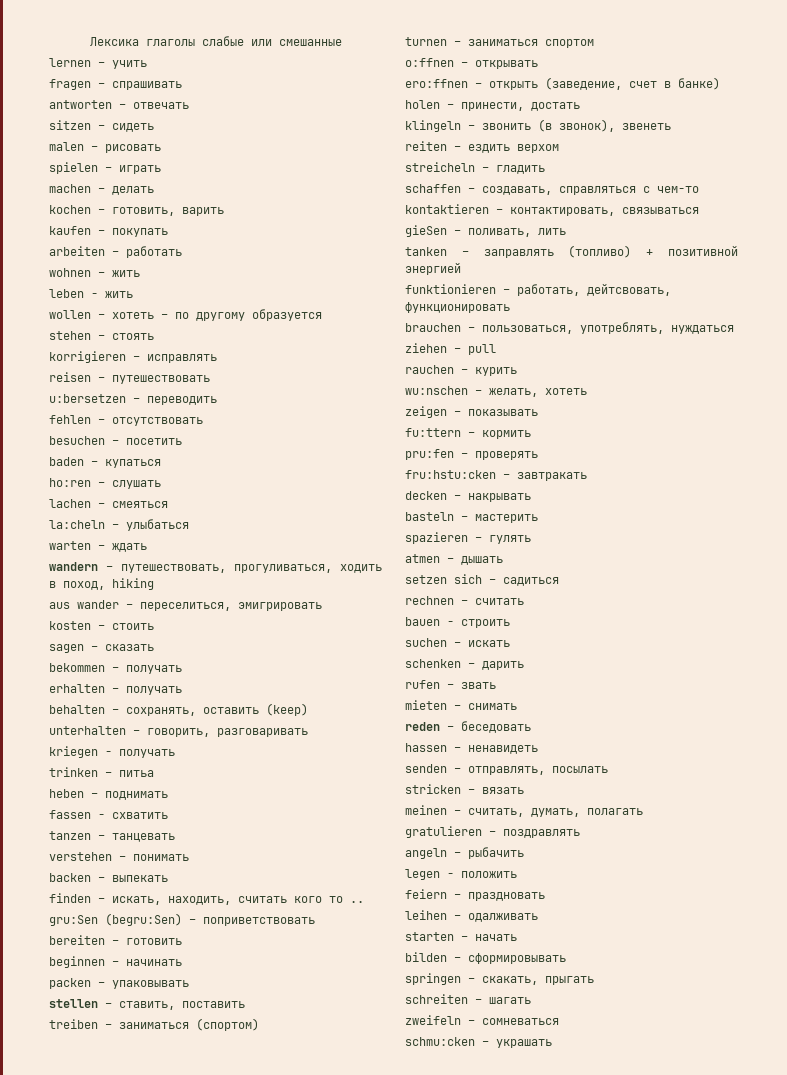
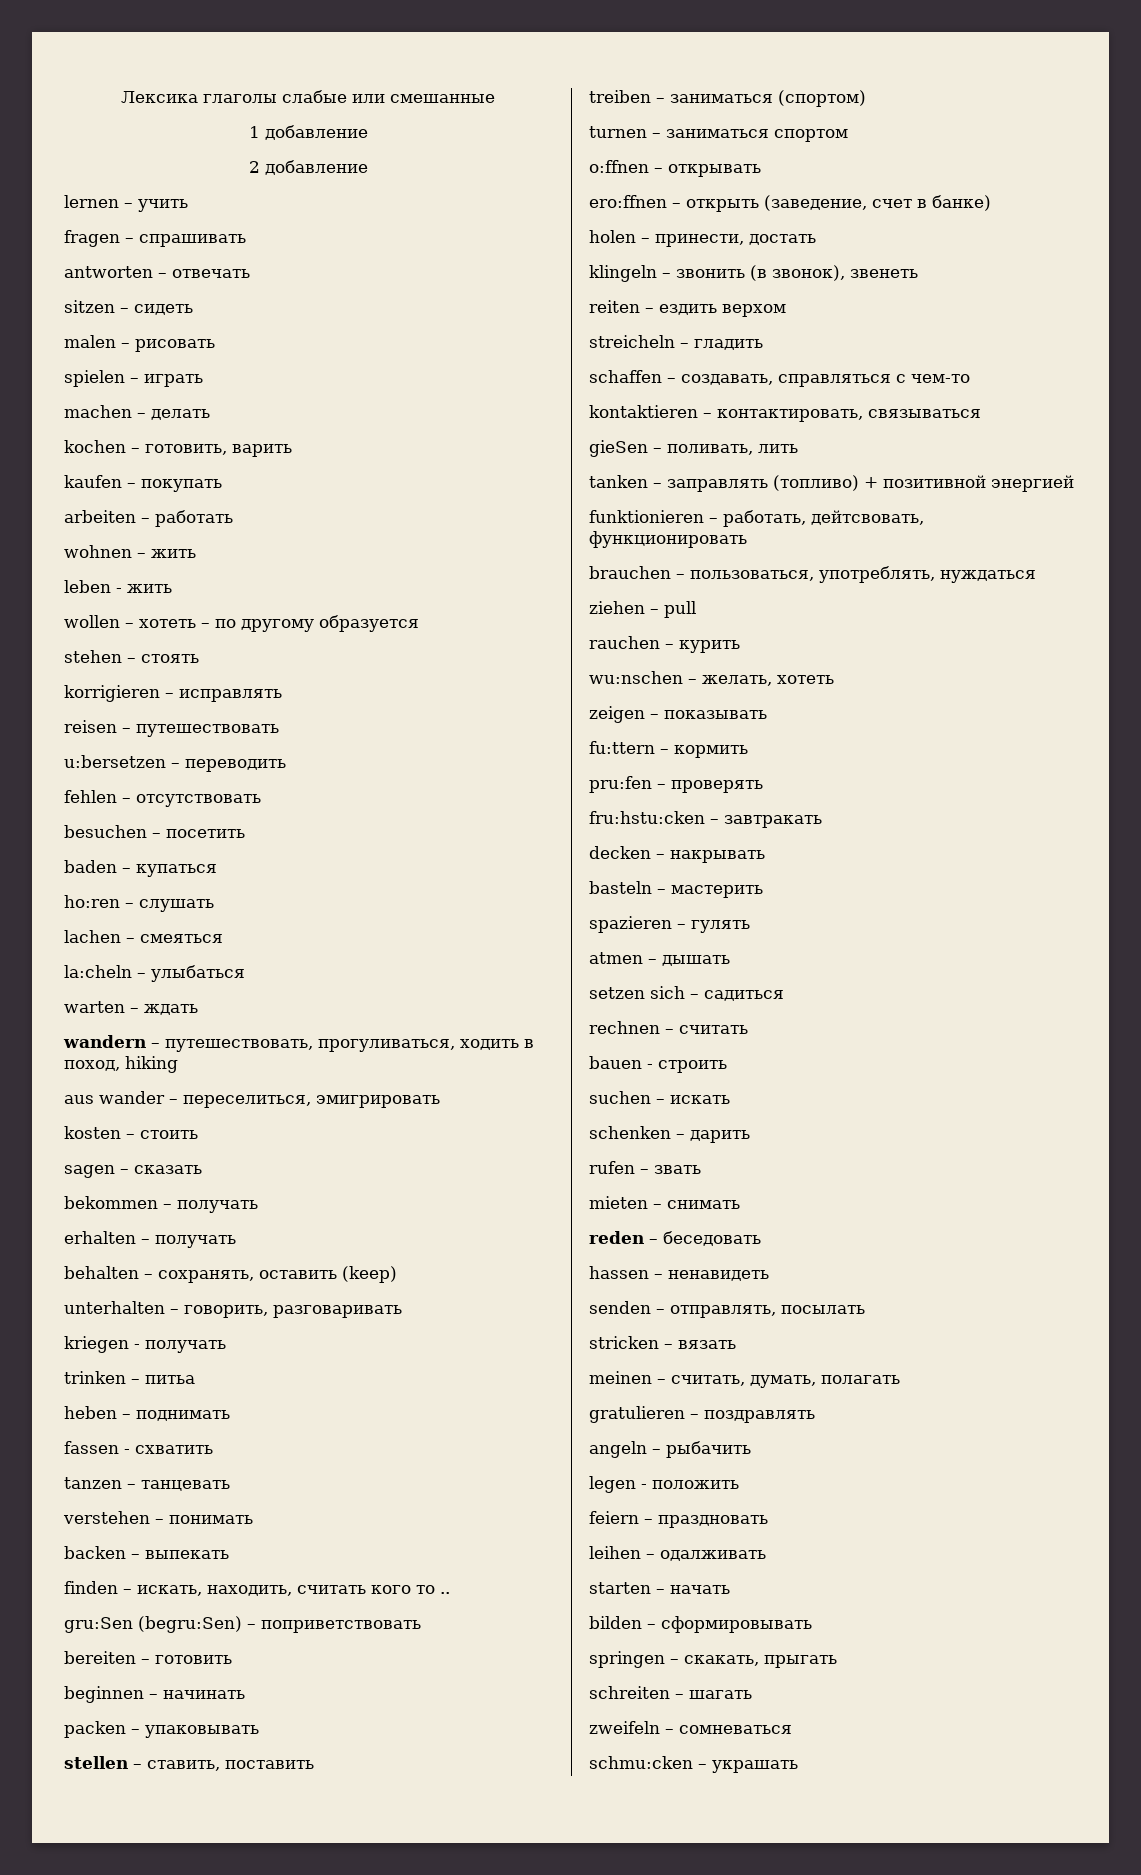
(342, 42) none -> [248,125,368,140] [248,160,368,175] // 1 добавление // 2 добавление

